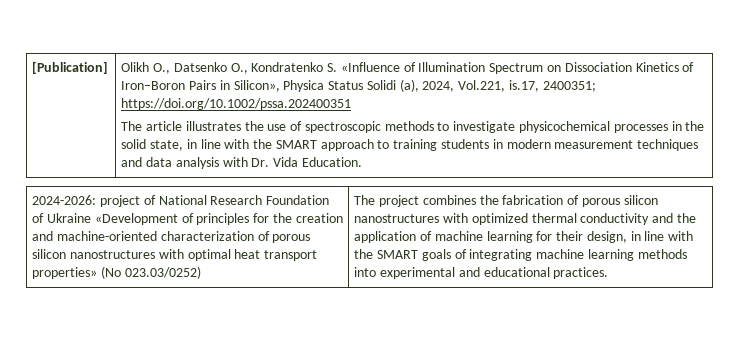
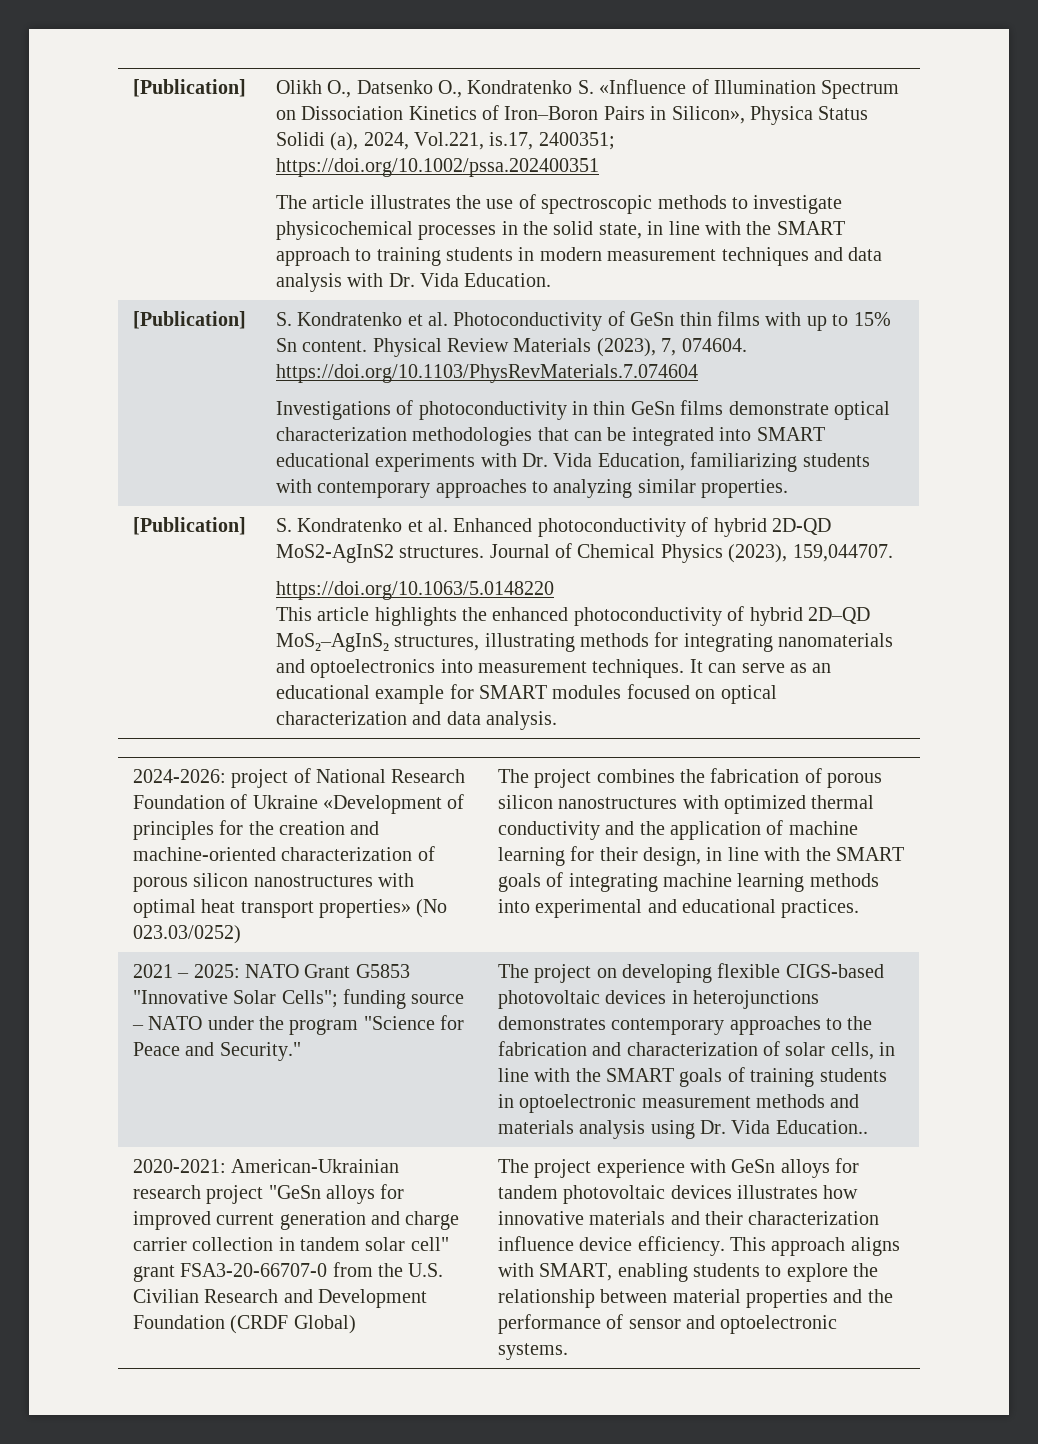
(362, 162) none -> [132,311,246,329] [275,311,891,331] [275,338,747,357] [275,364,698,383] [275,400,891,420] [275,427,825,446] [275,452,870,472] [275,479,789,498] [132,517,246,535] [275,517,832,537] [275,543,893,563] [275,581,554,600] [275,606,871,626] [275,632,894,652] [275,659,832,678] [275,684,777,704] [275,711,558,730] // [Publication] | S. Kondratenko et al. Photoconductivity of GeSn thin films with up to 15% Sn content. Physical Review Materials (2023), 7, 074604. https://doi.org/10.1103/PhysRevMaterials.7.074604 // Investigations of photoconductivity in thin GeSn films demonstrate optical characterization methodologies that can be integrated into SMART educational experiments with Dr. Vida Education, familiarizing students with contemporary approaches to analyzing similar properties. // [Publication] | S. Kondratenko et al. Enhanced photoconductivity of hybrid 2D-QD MoS2-AgInS2 structures. Journal of Chemical Physics (2023), 159,044707. // https://doi.org/10.1063/5.0148220 // This article highlights the enhanced photoconductivity of hybrid 2D–QD MoS₂–AgInS₂ structures, illustrating methods for integrating nanomaterials and optoelectronics into measurement techniques. It can serve as an educational example for SMART modules focused on optical characterization and data analysis.
(609, 273) none -> [132,964,410,978] [132,989,465,1009] [131,1015,465,1035] [132,1042,301,1061] [497,963,884,983] [497,990,820,1009] [497,1016,873,1035] [497,1041,896,1060] [497,1067,887,1087] [497,1094,860,1113] [497,1120,868,1139] [132,1159,400,1173] [132,1184,405,1204] [132,1211,460,1230] [132,1237,449,1251] [132,1262,444,1282] [132,1289,428,1308] [132,1315,356,1334] [497,1158,860,1178] [497,1185,859,1204] [497,1211,880,1225] [497,1236,900,1256] [497,1263,879,1282] [497,1289,893,1308] [497,1314,838,1334] [497,1343,568,1360] // 2021 – 2025: NATO Grant G5853 "Innovative Solar Cells"; funding source – NATO under the program "Science for Peace and Security." | The project on developing flexible CIGS-based photovoltaic devices in heterojunctions demonstrates contemporary approaches to the fabrication and characterization of solar cells, in line with the SMART goals of training students in optoelectronic measurement methods and materials analysis using Dr. Vida Education.. // 2020-2021: American-Ukrainian research project "GeSn alloys for improved current generation and charge carrier collection in tandem solar cell" grant FSA3-20-66707-0 from the U.S. Civilian Research and Development Foundation (CRDF Global) | The project experience with GeSn alloys for tandem photovoltaic devices illustrates how innovative materials and their characterization influence device efficiency. This approach aligns with SMART, enabling students to explore the relationship between material properties and the performance of sensor and optoelectronic systems.

